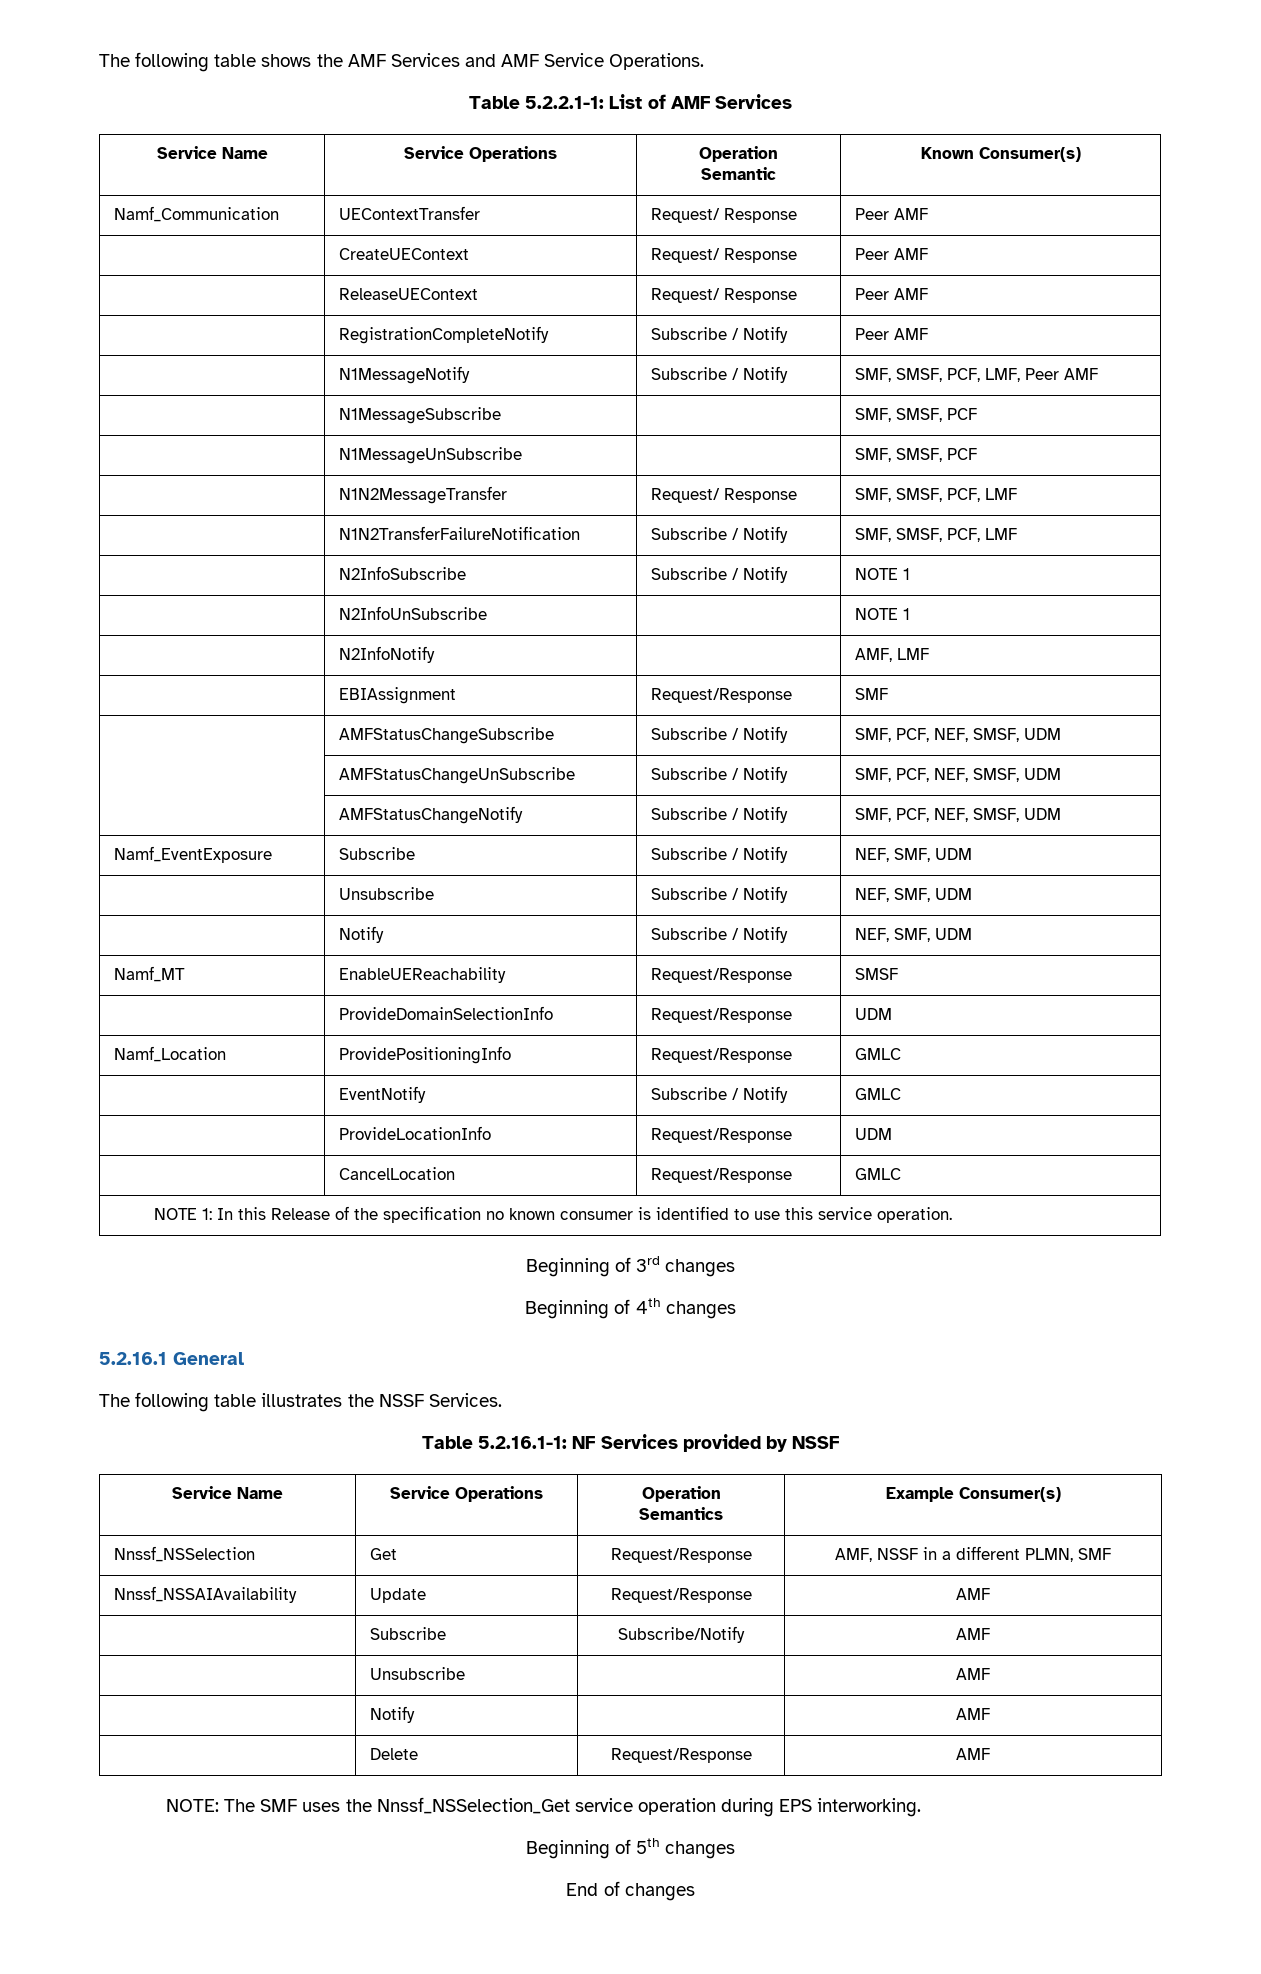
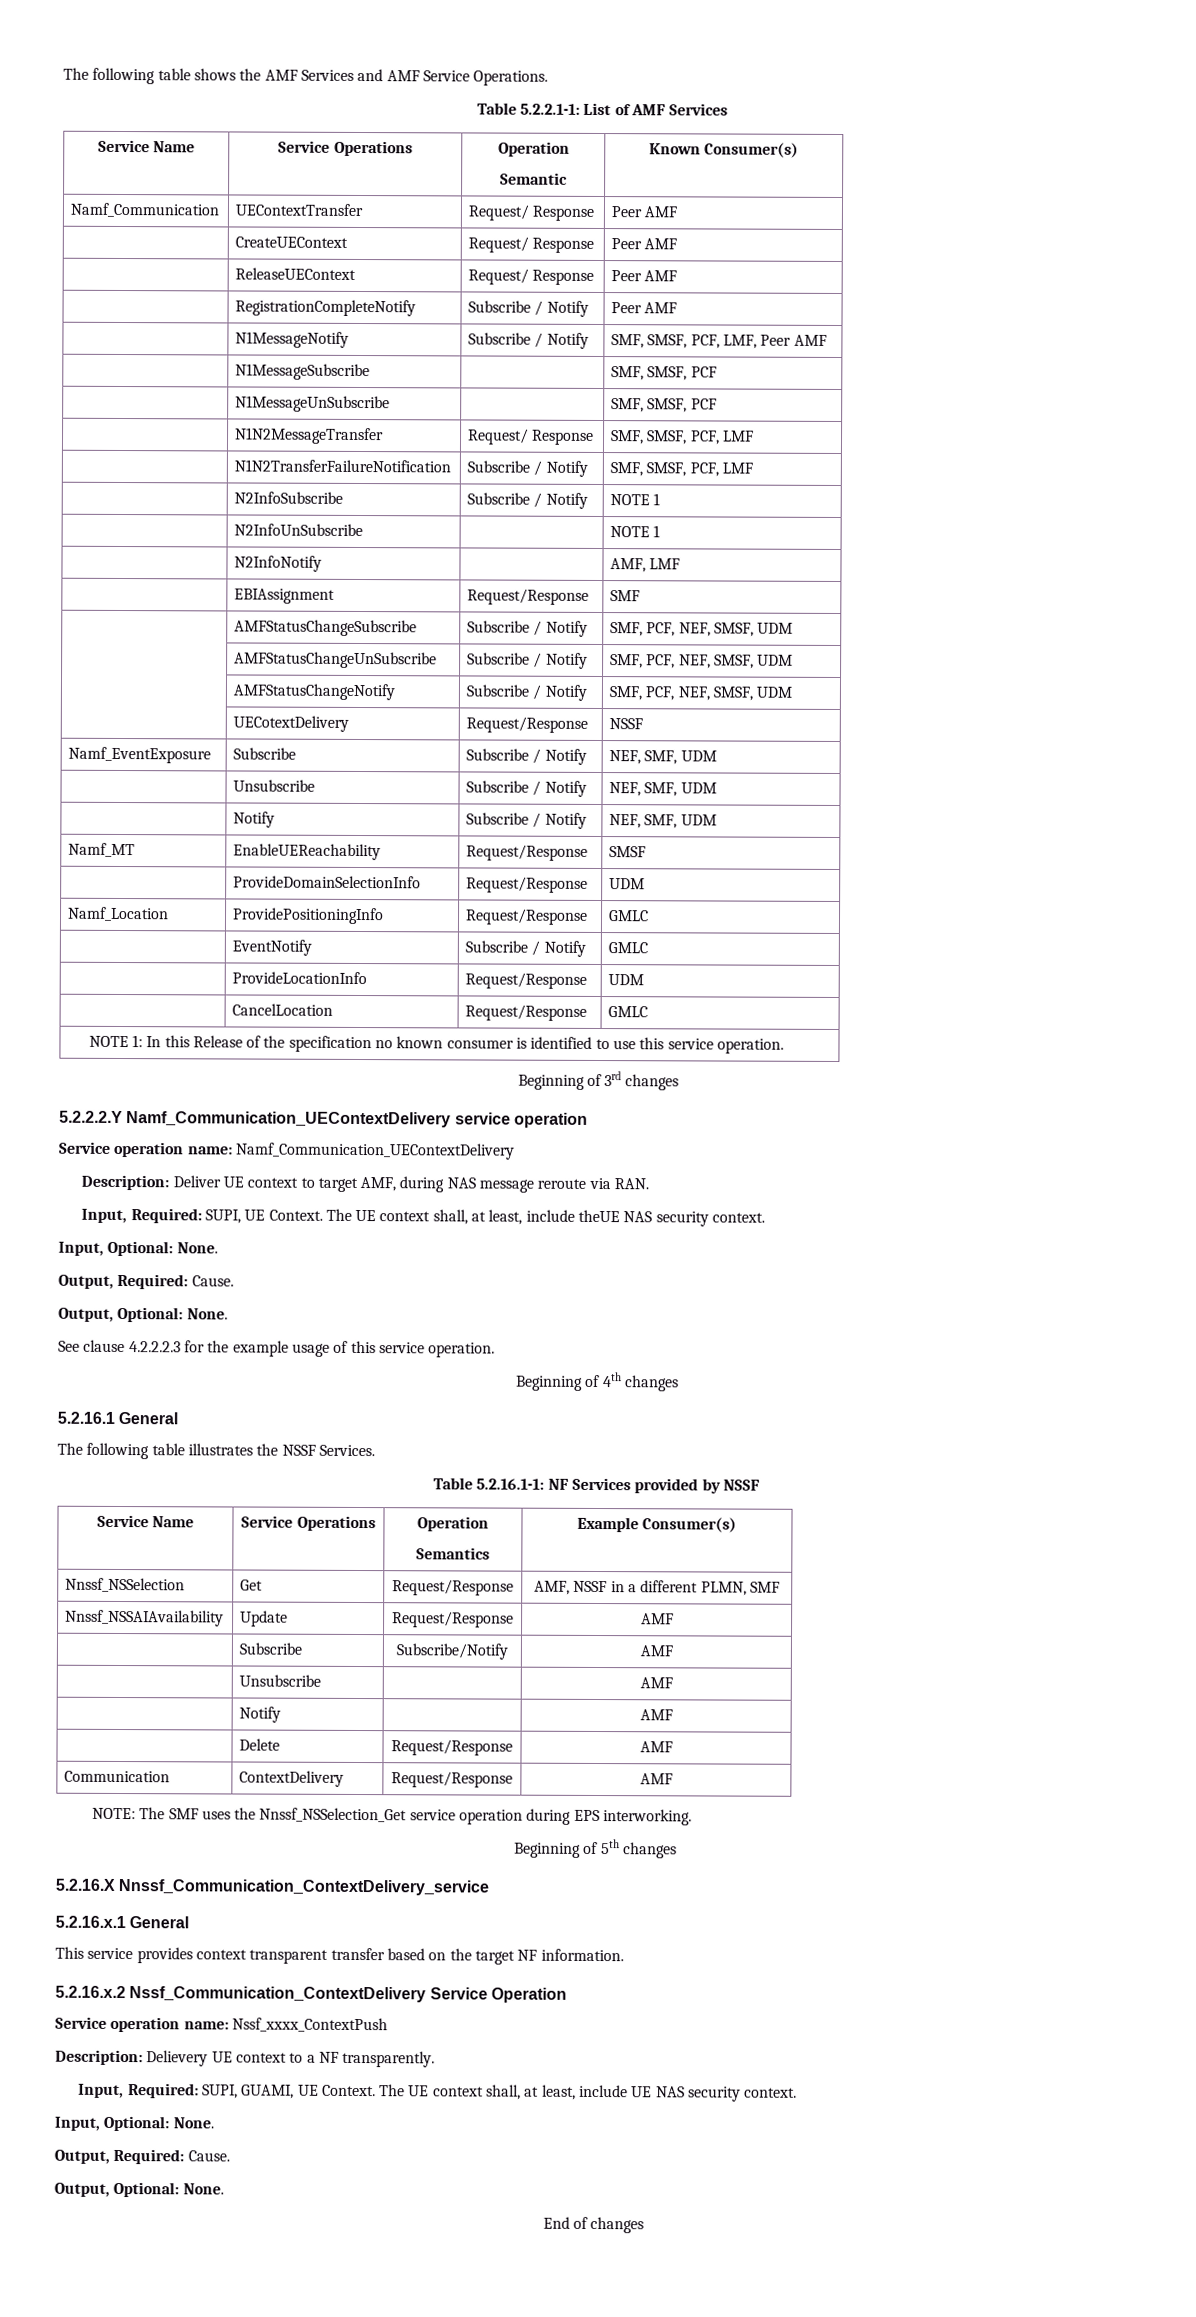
(1061, 814) none -> [233,715,350,732] [466,716,589,733] [609,718,644,730] // | UECotextDelivery | Request/Response | NSSF
(736, 1268) none -> [59,1110,588,1128] [59,1141,515,1160] [81,1174,650,1193] [81,1208,766,1227] [58,1240,218,1257] [58,1273,234,1290] [58,1306,228,1323] [58,1339,496,1358] // 5.2.2.2.Y Namf_Communication_UEContextDelivery service operation // Service operation name: Namf_Communication_UEContextDelivery // Description: Deliver UE context to target AMF, during NAS message reroute via RAN. // Input, Required: SUPI, UE Context. The UE context shall, at least, include theUE NAS security context. // Input, Optional: None. // Output, Required: Cause. // Output, Optional: None. // See clause 4.2.2.2.3 for the example usage of this service operation.
(990, 1754) none -> [64,1770,171,1783] [239,1770,345,1787] [391,1771,514,1788] [639,1773,673,1785] // Communication | ContextDelivery | Request/Response | AMF
(736, 1850) none -> [55,1878,490,1896] [55,1915,190,1929] [55,1946,624,1965] [55,1985,567,2003] [55,2016,388,2033] [55,2049,436,2068] [78,2083,798,2102] [54,2115,214,2132] [54,2148,230,2165] [54,2181,224,2198] // 5.2.16.X Nnssf_Communication_ContextDelivery_service // 5.2.16.x.1 General // This service provides context transparent transfer based on the target NF information. // 5.2.16.x.2 Nssf_Communication_ContextDelivery Service Operation // Service operation name: Nssf_xxxx_ContextPush // Description: Delievery UE context to a NF transparently. // Input, Required: SUPI, GUAMI, UE Context. The UE context shall, at least, include UE NAS security context. // Input, Optional: None. // Output, Required: Cause. // Output, Optional: None.

